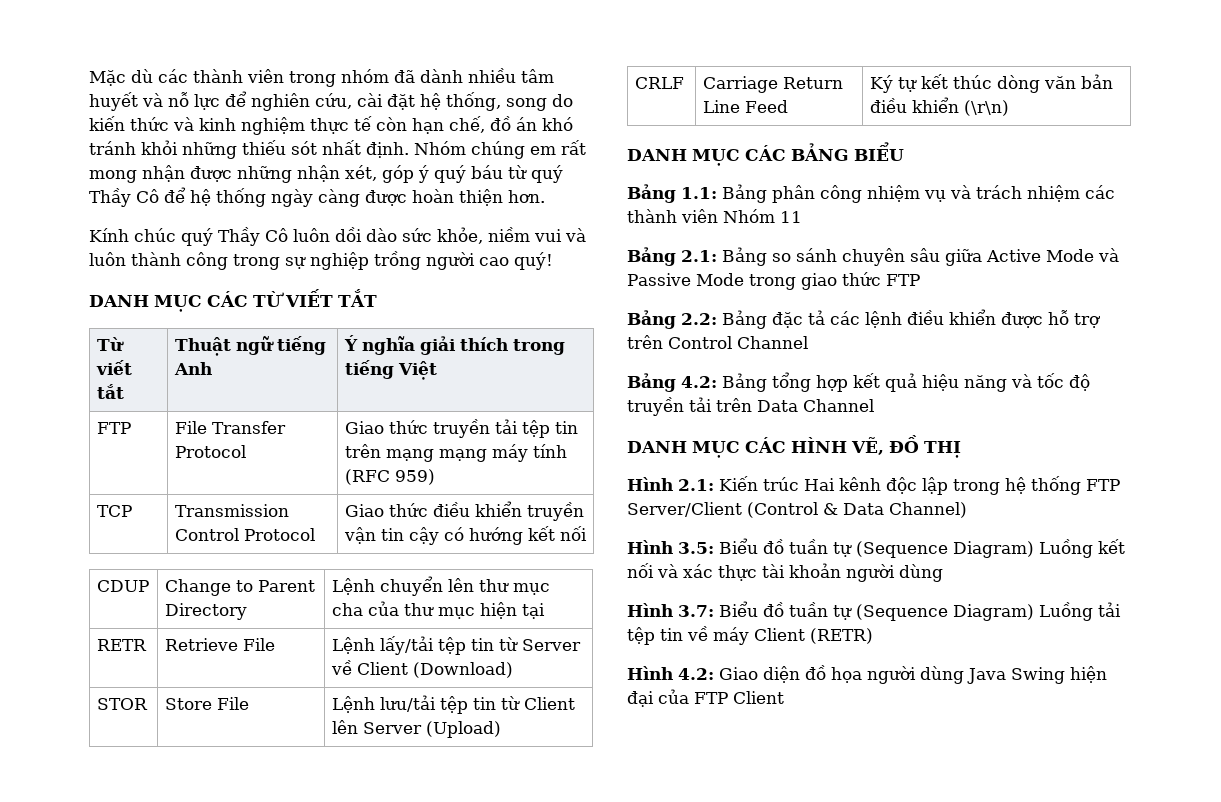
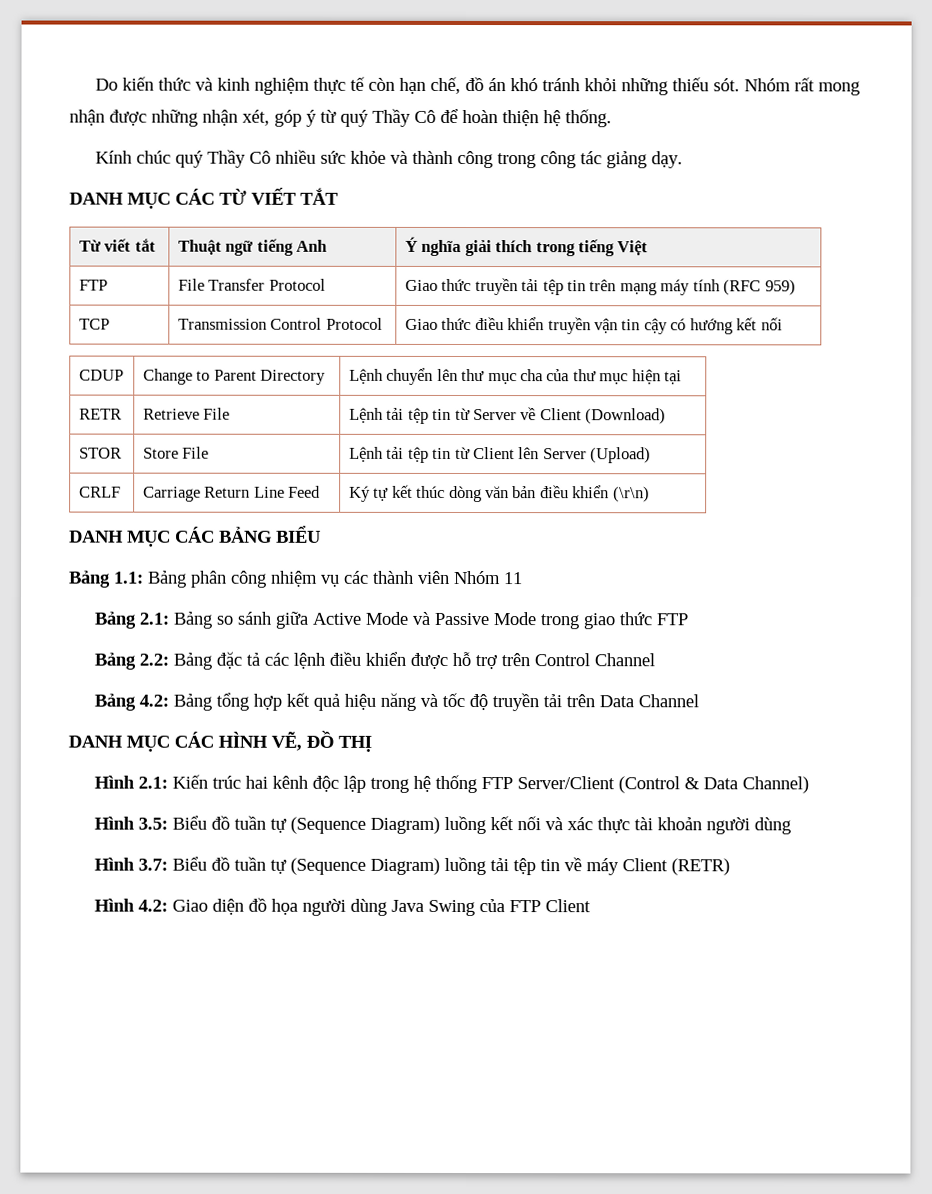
[89,68,554,87] [89,91,573,111] Mặc dù các thành viên trong nhóm đã dành nhiều tâm huyết và nỗ lực để nghiên cứu, cài đặt hệ thống, song do -> [95,78,119,91] Do
[291,140,556,159] sót nhất định. Nhóm chúng em -> [713,78,792,92] sót. Nhóm
[434,165,503,183] quý báu -> (317, 118) none
[190,188,545,207] hệ thống ngày càng được hoàn thiện hơn. -> [462,109,612,128] hoàn thiện hệ thống.
[293,227,586,244] [89,251,553,270] luôn dồi dào sức khỏe, niềm vui và luôn thành công trong sự nghiệp trồng người cao quý! -> [275,149,684,169] nhiều sức khỏe và thành công trong công tác giảng dạy.
[438,449,487,462] mạng -> (657, 289) none
[379,636,434,655] lấy/tải -> [386,407,405,420] tải
[379,695,436,712] lưu/tải -> [386,446,405,459] tải
[950,185,1080,202] và trách nhiệm -> (340, 580) none
[842,248,940,266] chuyên sâu -> (272, 618) none
[804,478,835,491] Hai -> [245,775,269,789] hai
[1039,539,1093,558] Luồng -> [444,815,487,835] luồng
[1039,602,1093,621] Luồng -> [444,856,487,876] luồng
[1070,666,1107,683] [627,691,654,707] hiện đại -> (476, 908) none

